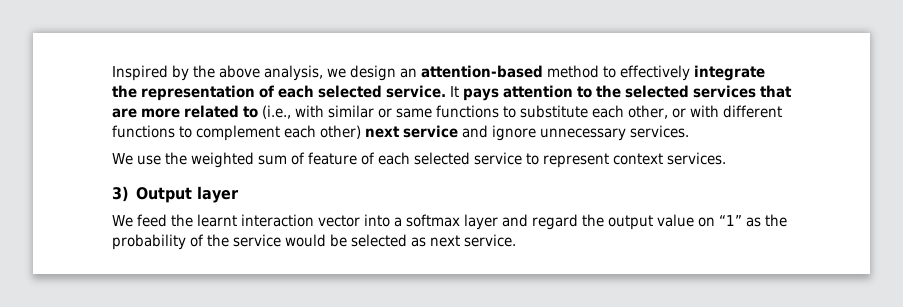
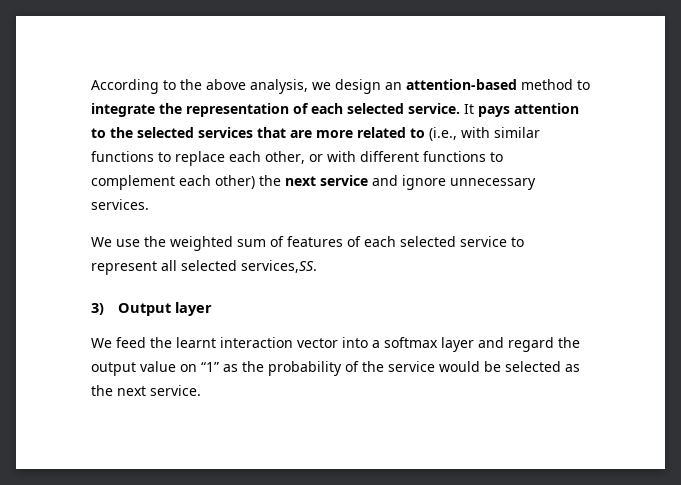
[112,65,189,81] Inspired by -> [91,79,176,94] According to
[620,65,690,81] effectively -> (590, 85) none
[378,105,588,118] or same functions to substitute -> [91,151,225,166] functions to replace
(361, 132) none -> [259,175,281,186] the
[308,152,357,165] feature -> [287,236,343,247] features
[613,152,726,165] context services. -> [161,260,317,273] all selected services,SS.
(426, 242) none -> [91,385,113,396] the

